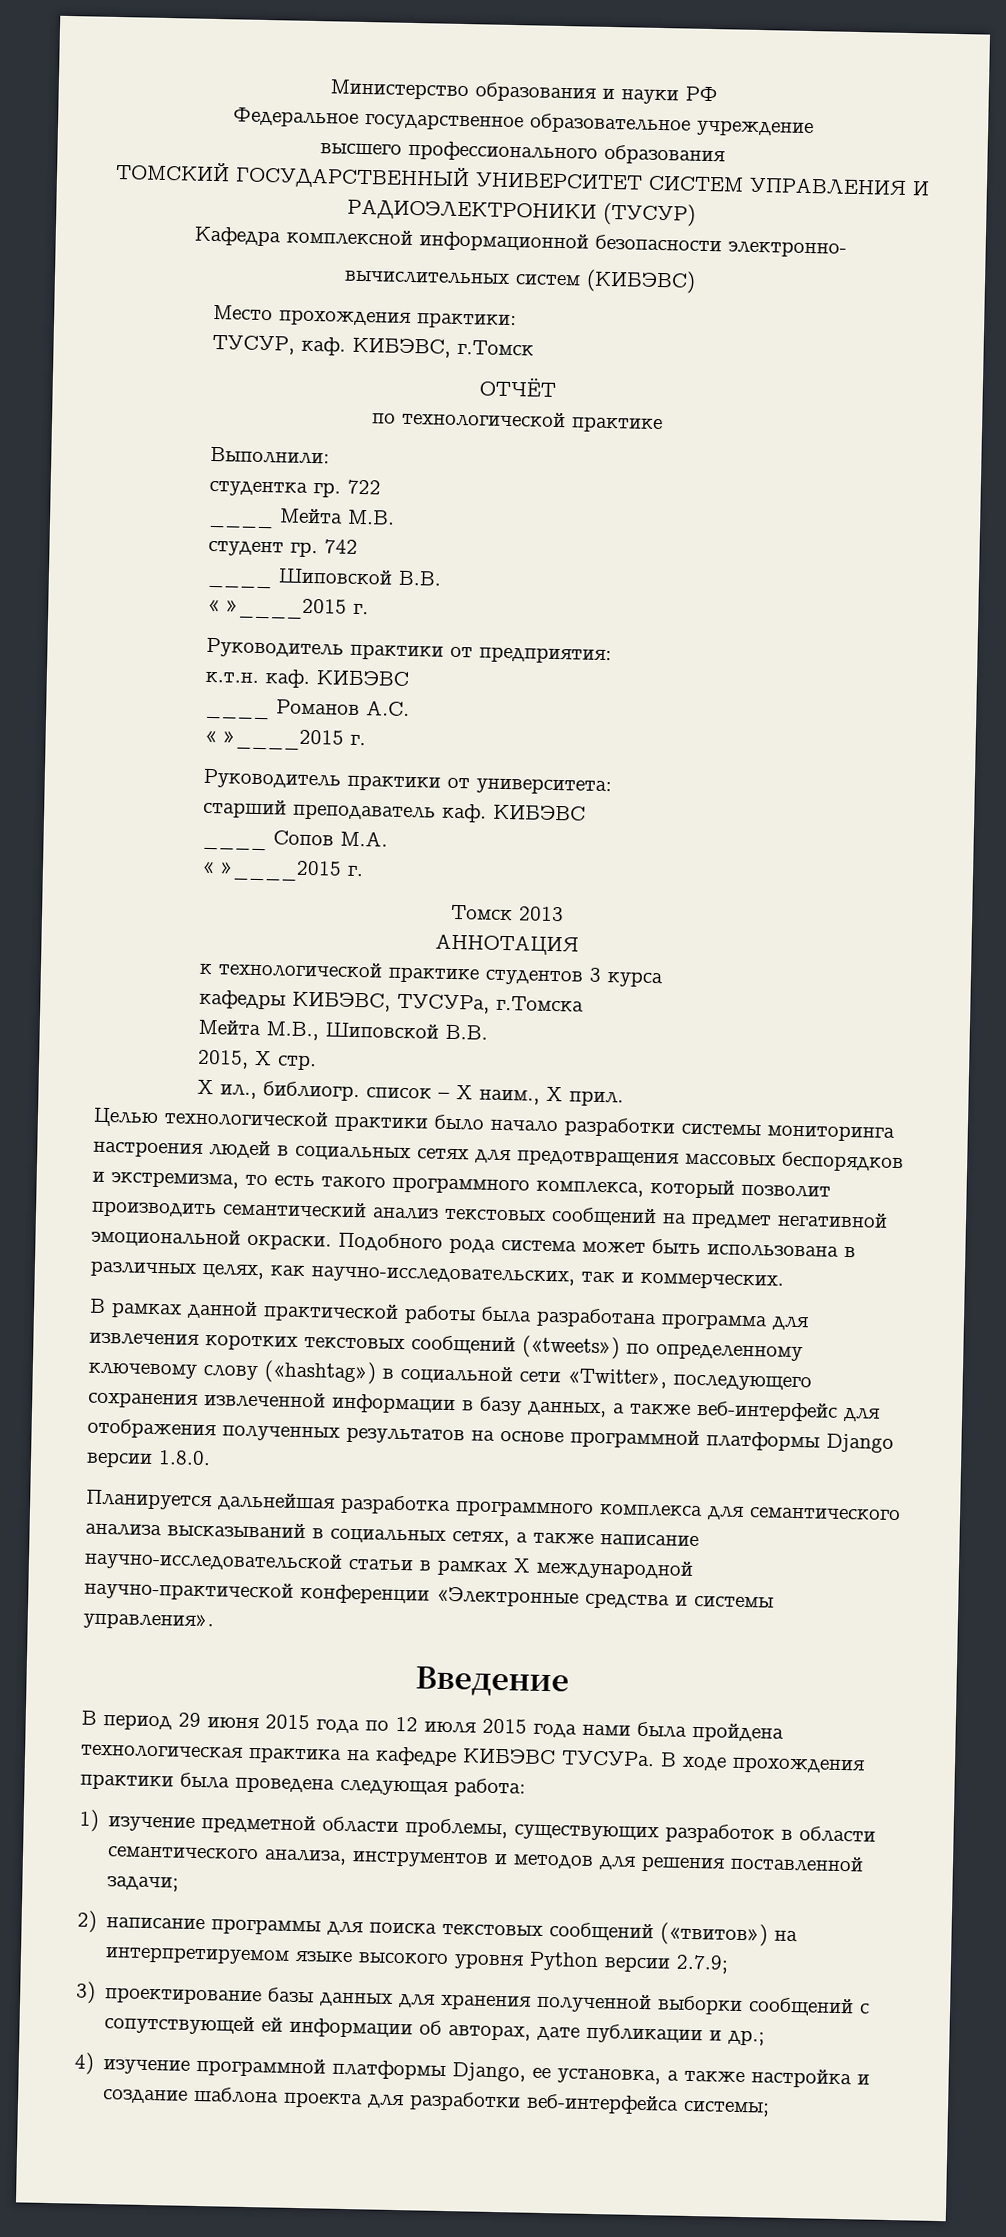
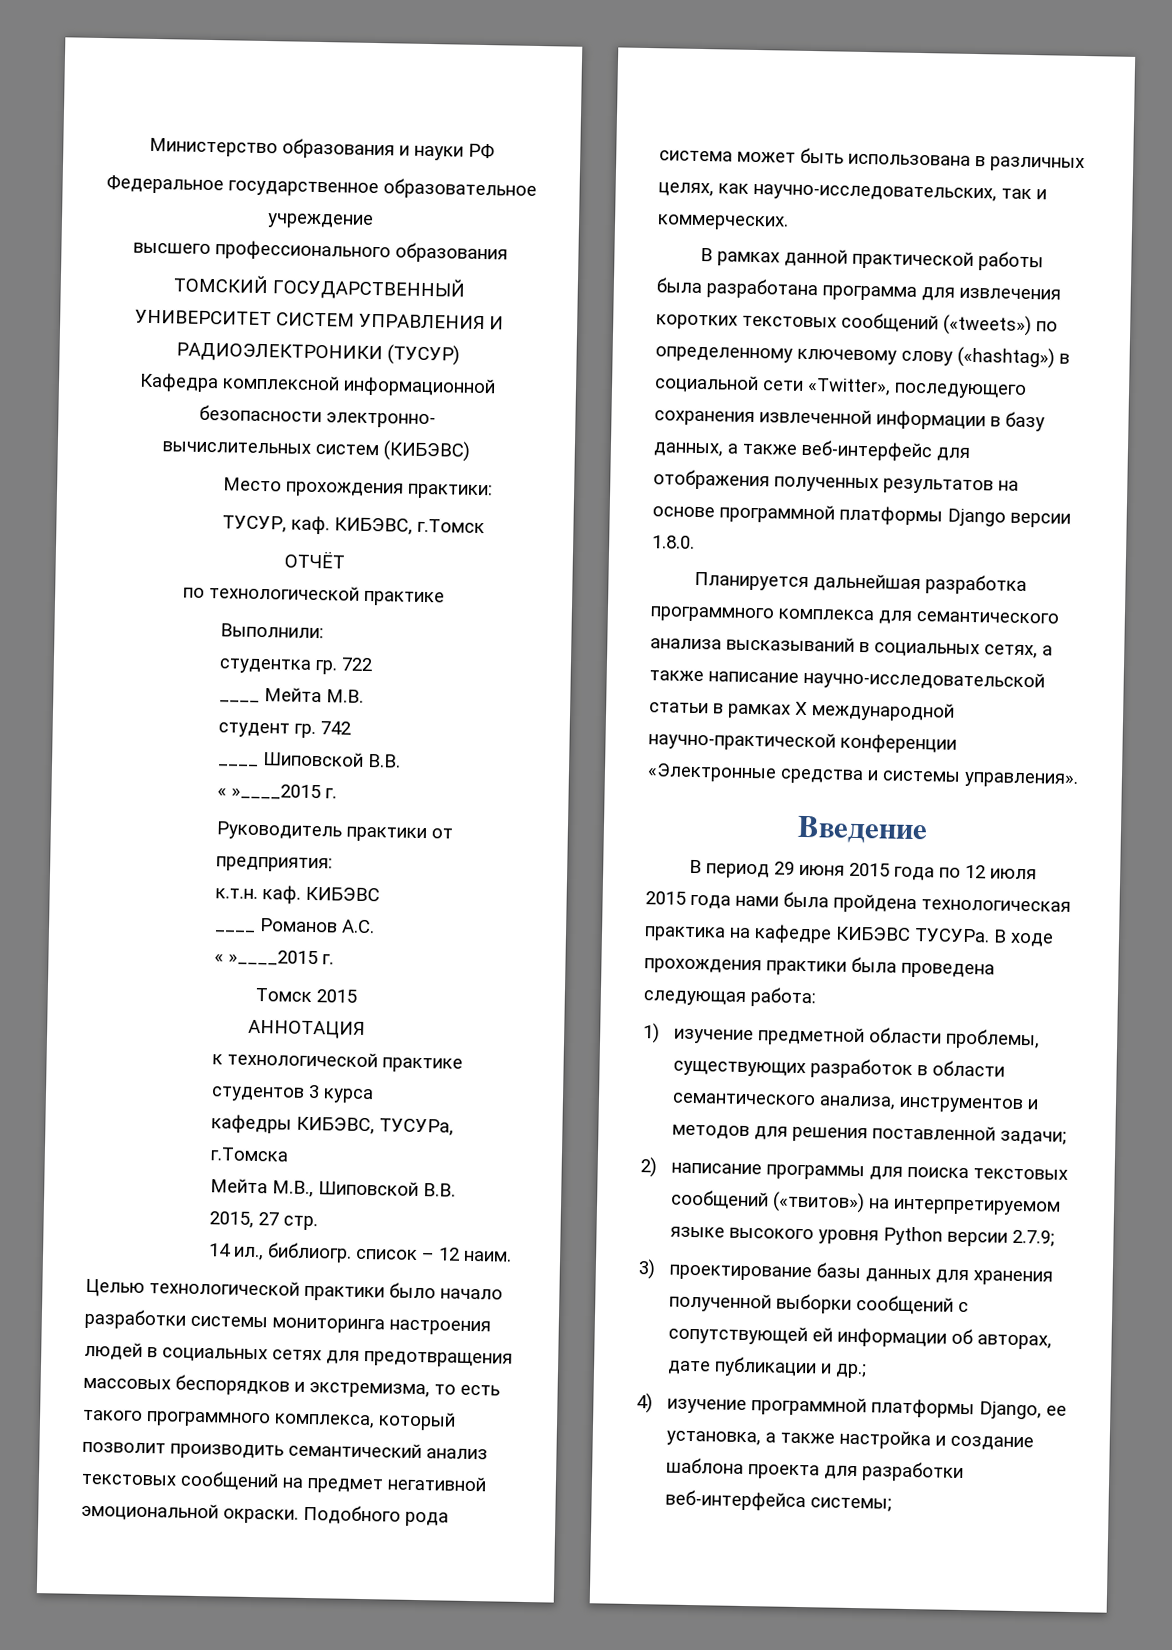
[203,768,613,796] [203,798,587,823] [202,830,389,851] [201,859,365,882] // Руководитель практики от университета: // старший преподаватель каф. КИБЭВС // ____ Сопов М.А. // « »____2015 г. -> (334, 959) none
[519,906,564,922] 2013 -> [316,989,357,1003] 2015
[255,1050,273,1066] Х -> [257,1212,279,1226] 27
[197,1079,215,1095] Х -> [208,1243,231,1257] 14
[456,1085,625,1107] Х наим., Х прил. -> [437,1247,512,1262] 12 наим.

